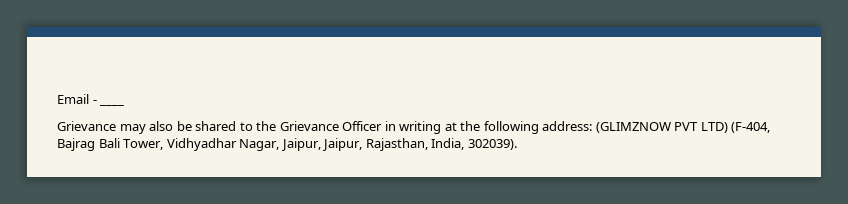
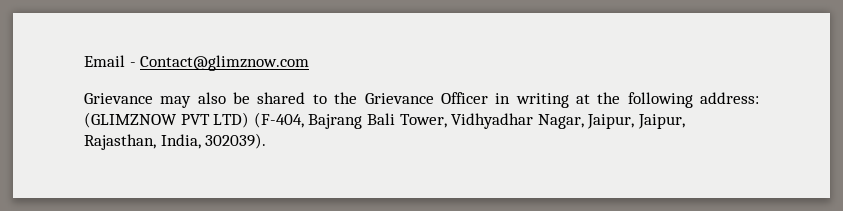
[99,104,125,106] ____ -> [140,55,310,71] Contact@glimznow.com
[57,138,95,151] Bajrag -> [308,114,363,129] Bajrang

